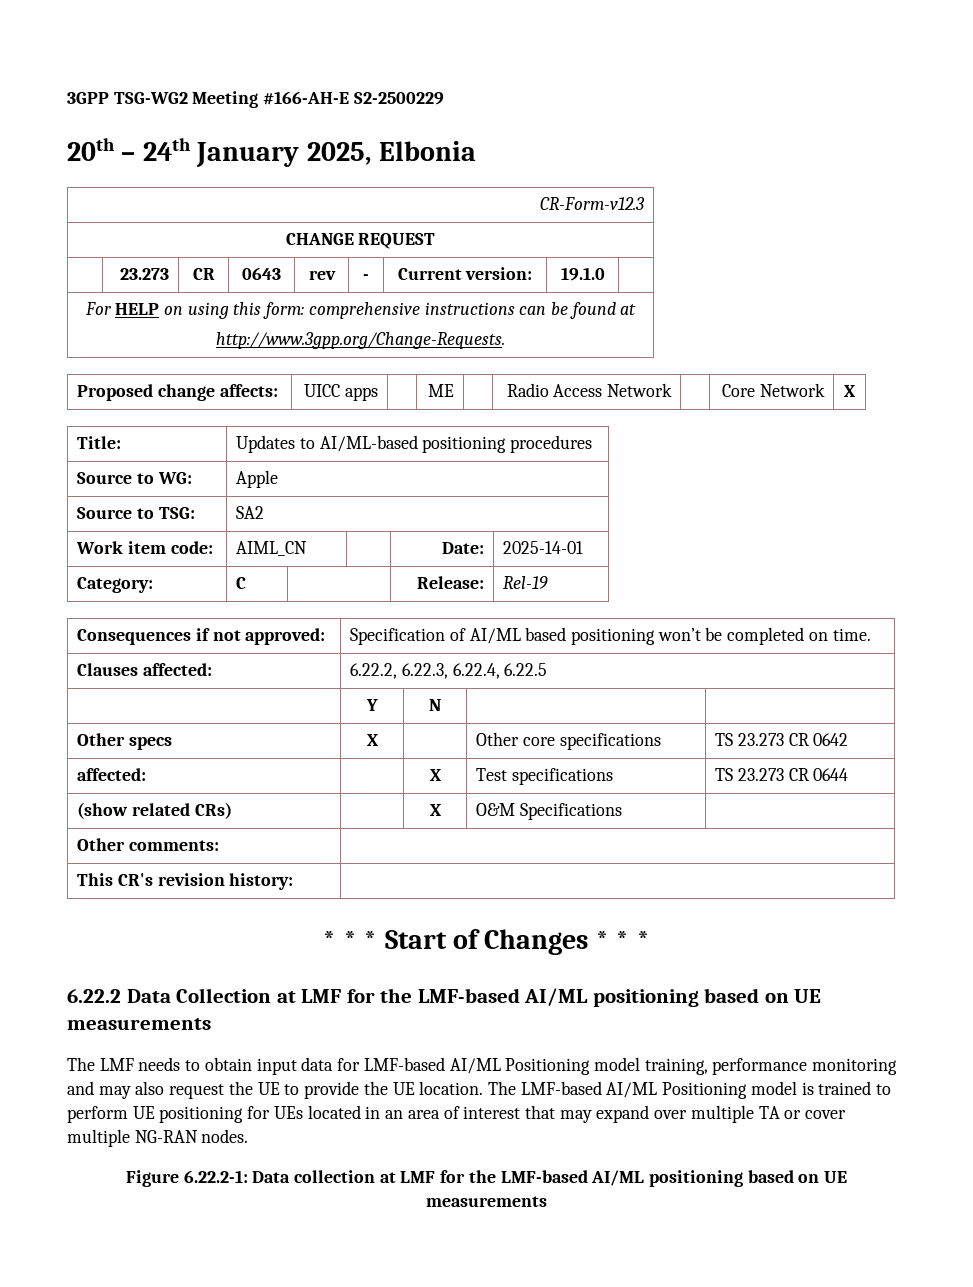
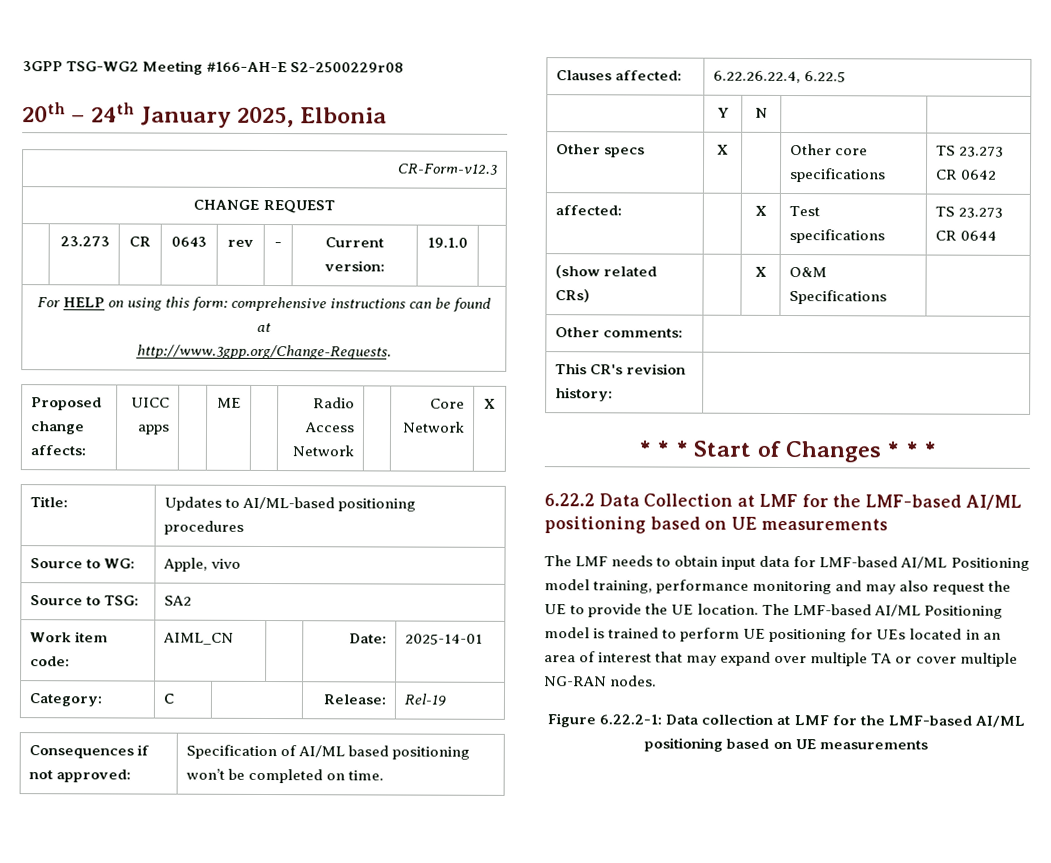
[353,92,444,105] S2-2500229 -> [290,62,405,73] S2-2500229r08
[236,470,279,488] Apple -> [162,557,241,572] Apple, vivo
[350,663,500,679] 6.22.2, 6.22.3, 6.22.4, -> [712,70,801,84] 6.22.26.22.4,

